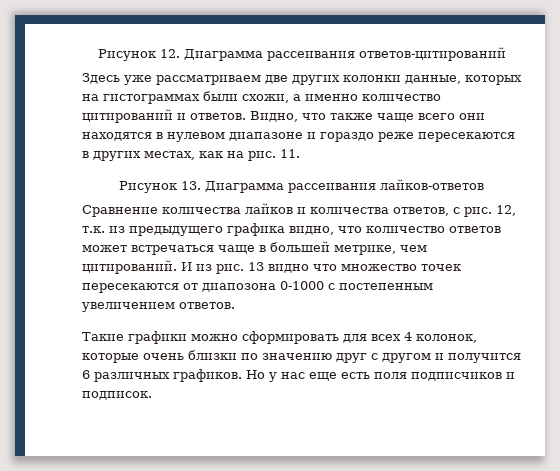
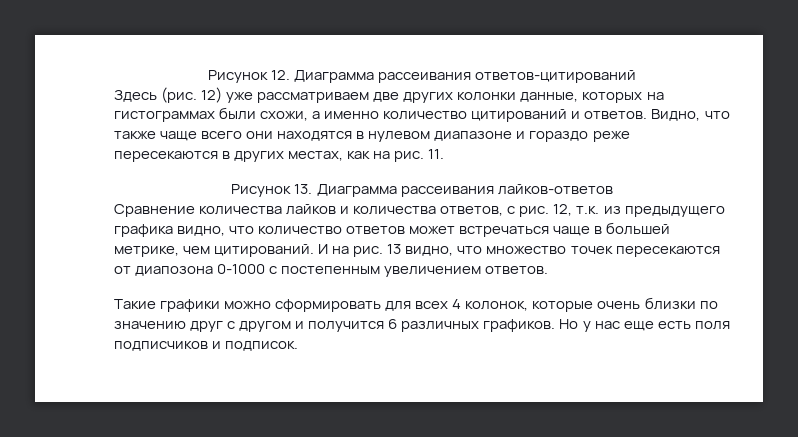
(120, 78) none -> [161,87,223,103] (рис. 12)
[196,264,212,271] из -> [332,246,350,254] на
[268,264,309,273] видно -> [405,246,454,256] видно,

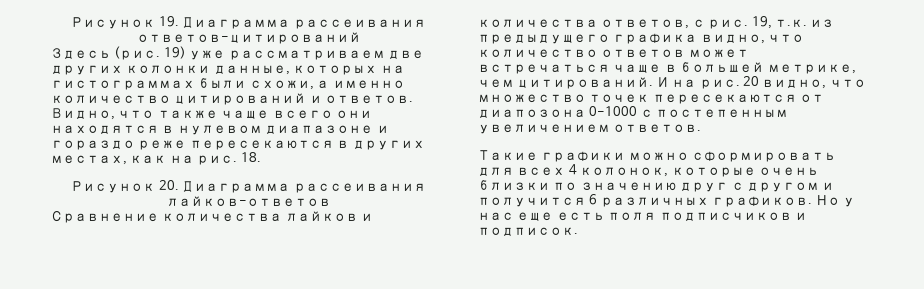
[207,70,290,83] Рисунок 12. -> [71,16,179,29] Рисунок 19.
[201,87,223,103] 12) -> [163,46,186,59] 19)
[428,149,445,159] [231,184,313,197] 11. // Рисунок 13. -> [240,152,261,162] [71,180,179,193] 18. // Рисунок 20.
[553,204,573,216] 12, -> [751,16,772,29] 19,
[387,244,402,254] 13 -> [742,76,759,86] 20

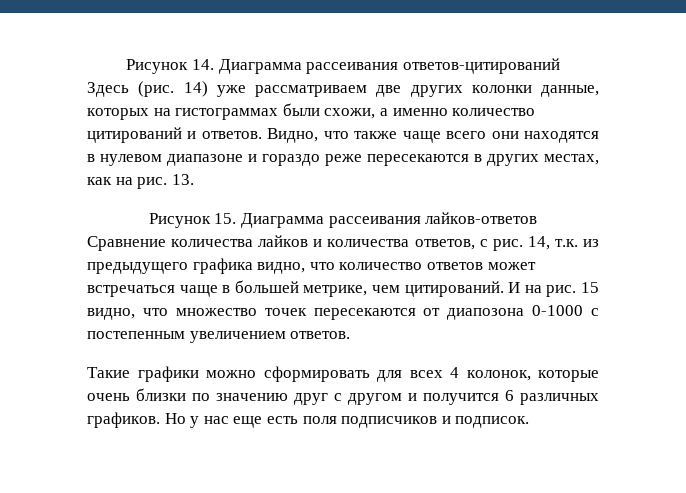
[71,16,179,29] Рисунок 19. -> [126,59,214,74] Рисунок 14.
[163,46,186,59] 19) -> [183,81,208,97] 14)
[240,152,261,162] [71,180,179,193] 18. // Рисунок 20. -> [171,174,194,185] [148,213,237,228] 13. // Рисунок 15.
[751,16,772,29] 19, -> [527,236,550,250] 14,
[742,76,759,86] 20 -> [581,282,600,293] 15

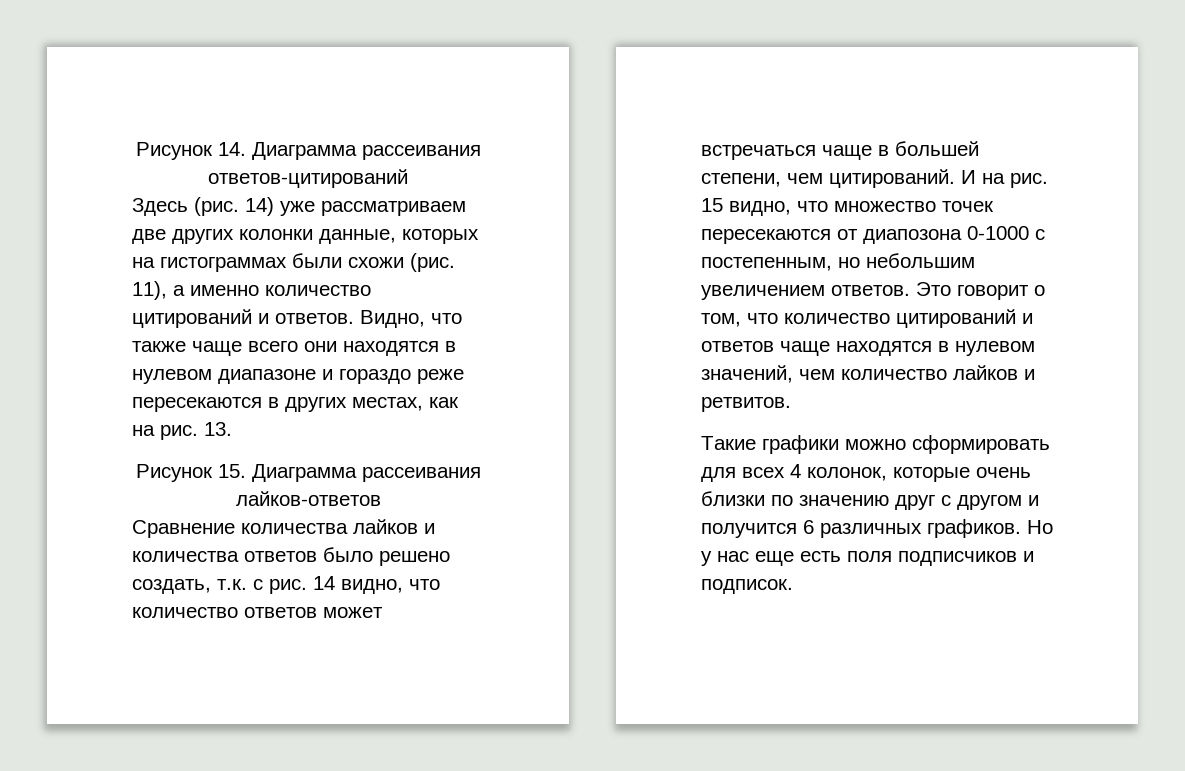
[324,108,376,119] схожи, -> [348,253,455,272] [132,281,167,300] схожи (рис. 11),
[414,236,600,251] [87,258,253,274] ответов, с рис. 14, т.к. из предыдущего графика -> [244,547,450,566] [132,576,335,594] ответов было решено создать, т.к. с рис. 14
[303,285,368,297] метрике, -> [701,173,781,187] степени,
[87,331,185,339] постепенным -> [701,253,975,271] постепенным, но небольшим
(351, 335) none -> [916,282,1045,300] [701,309,1033,328] [701,341,1035,356] [701,365,1035,383] [701,397,791,412] Это говорит о том, что количество цитирований и ответов чаще находятся в нулевом значений, чем количество лайков и ретвитов.

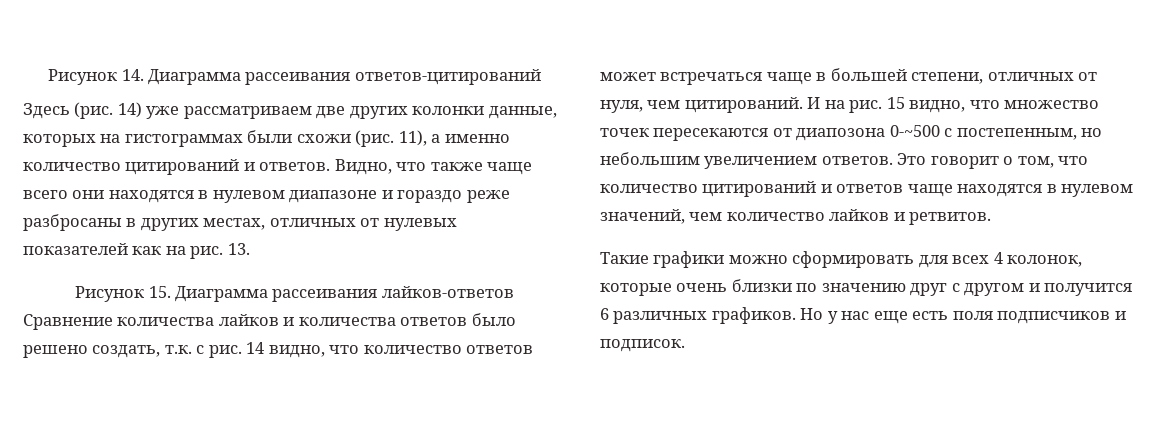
[132,397,262,412] пересекаются -> [23,214,122,231] разбросаны
(423, 404) none -> [269,218,457,231] [23,243,128,255] отличных от нулевых показателей
(781, 180) none -> [987,72,1098,81] [600,100,643,113] отличных от нуля,
[967,226,1029,240] 0-1000 -> [889,125,940,137] 0-~500

